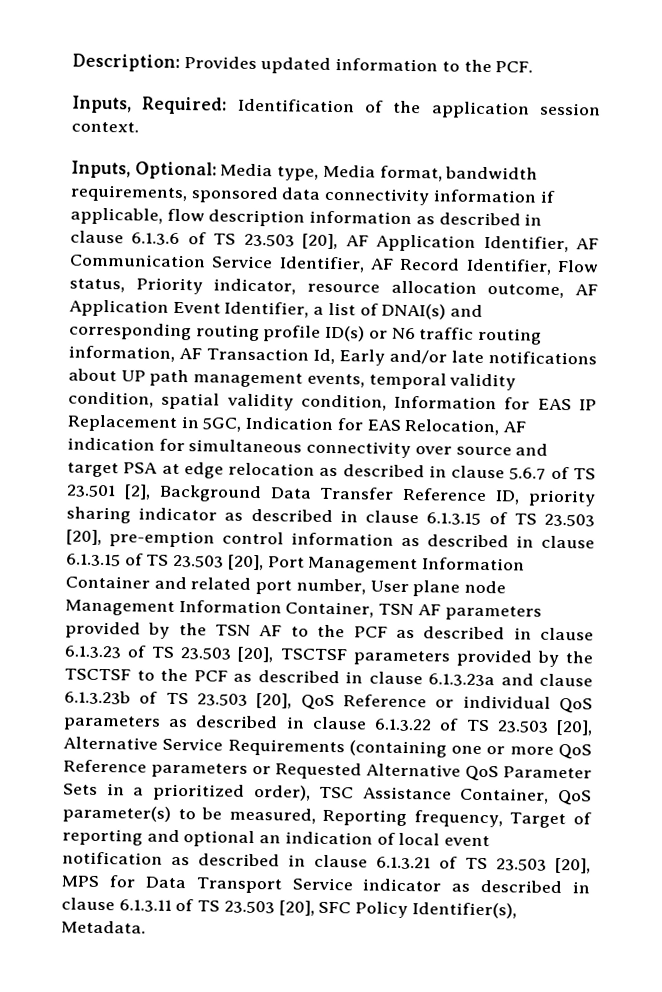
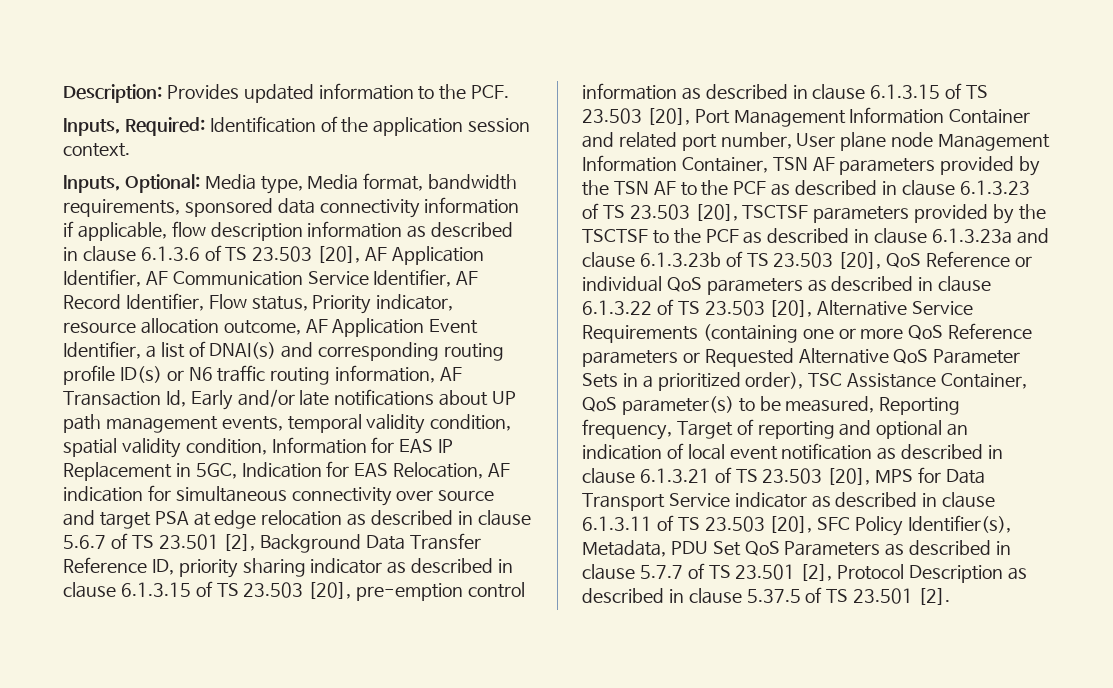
[61,920,146,934] Metadata. -> [582,540,1011,557] [582,563,1027,583] [582,587,951,605] Metadata, PDU Set QoS Parameters as described in clause 5.7.7 of TS 23.501 [2], Protocol Description as described in clause 5.37.5 of TS 23.501 [2].

